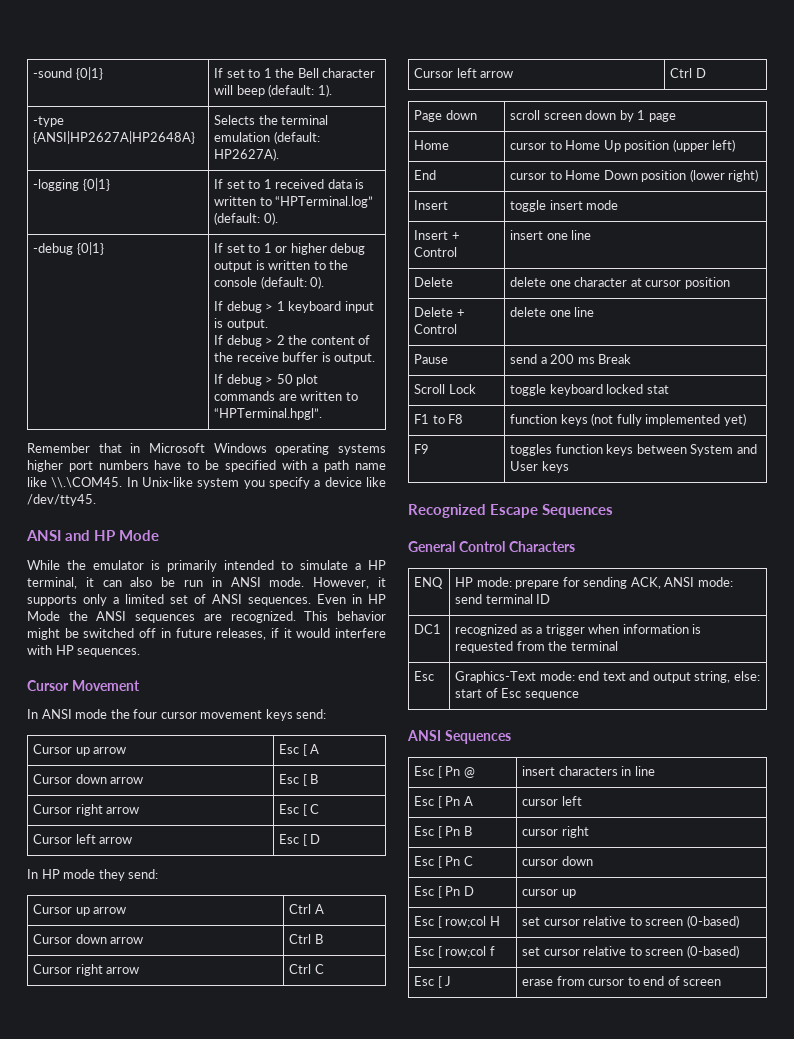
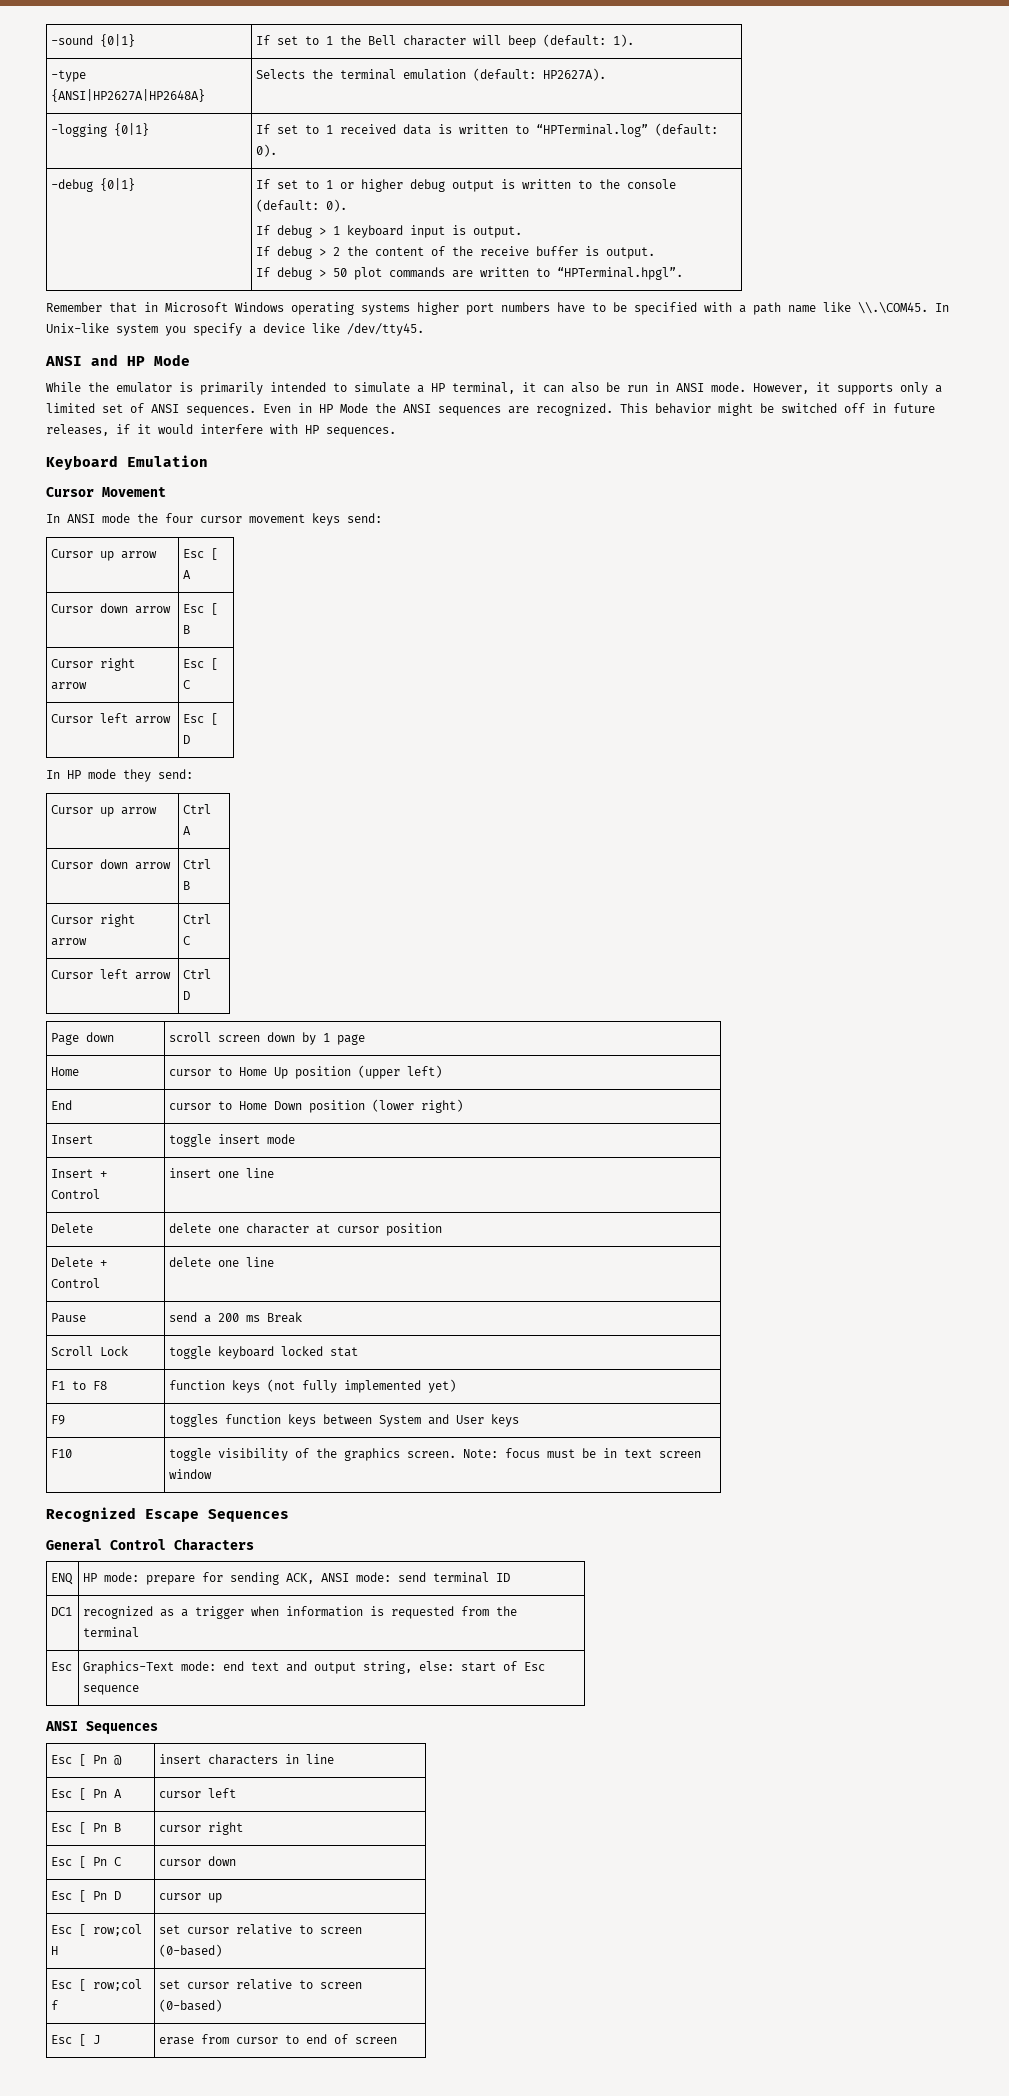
(141, 652) none -> [46,455,208,470] // Keyboard Emulation
(569, 467) none -> [51,1449,73,1458] [169,1448,702,1461] [169,1469,213,1479] // F10 | toggle visibility of the graphics screen. Note: focus must be in text screen window

